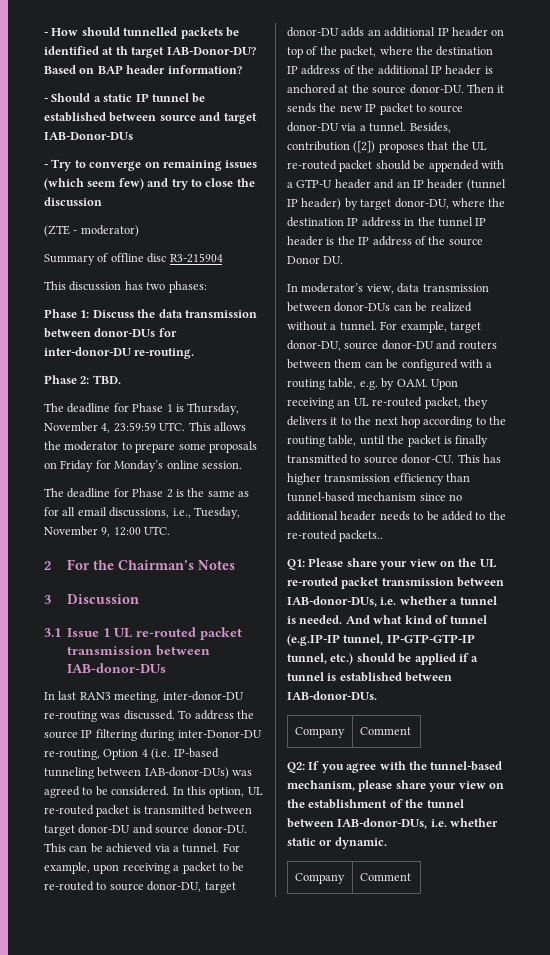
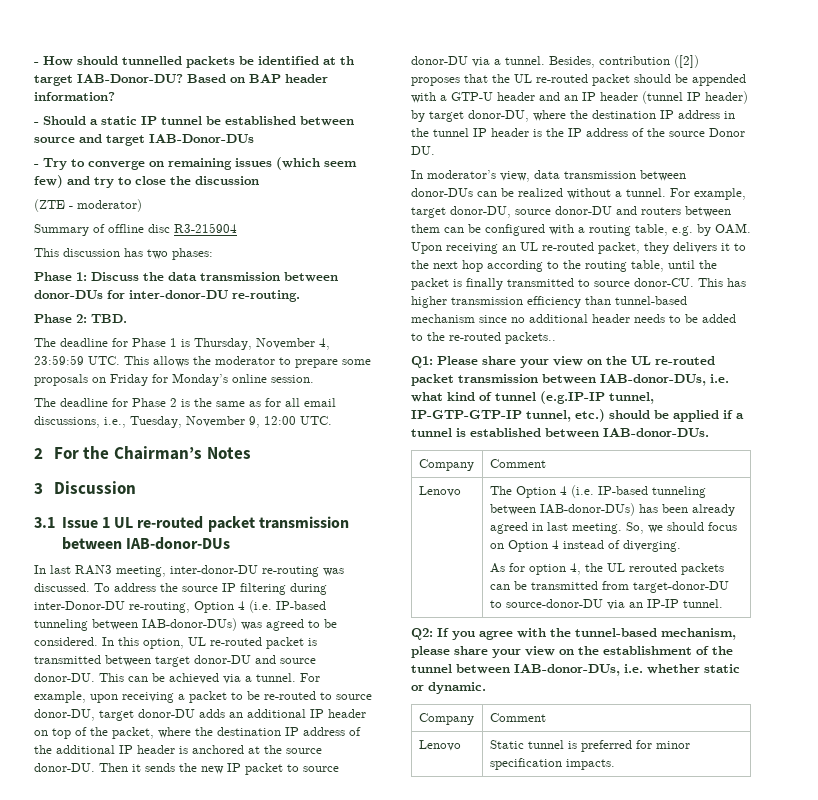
[399,596,497,605] [287,615,370,624] whether a tunnel is needed. And -> (729, 378) none
(411, 731) none -> [418,486,461,497] [489,485,706,498] [489,503,735,516] [489,522,737,534] [489,540,681,552] [489,563,724,575] [489,581,729,593] [489,599,723,610] // Lenovo | The Option 4 (i.e. IP-based tunneling between IAB-donor-DUs) has been already agreed in last meeting. So, we should focus on Option 4 instead of diverging. // As for option 4, the UL rerouted packets can be transmitted from target-donor-DU to source-donor-DU via an IP-IP tunnel.
(411, 877) none -> [418,740,461,751] [489,740,690,752] [489,758,615,770] // Lenovo | Static tunnel is preferred for minor specification impacts.

